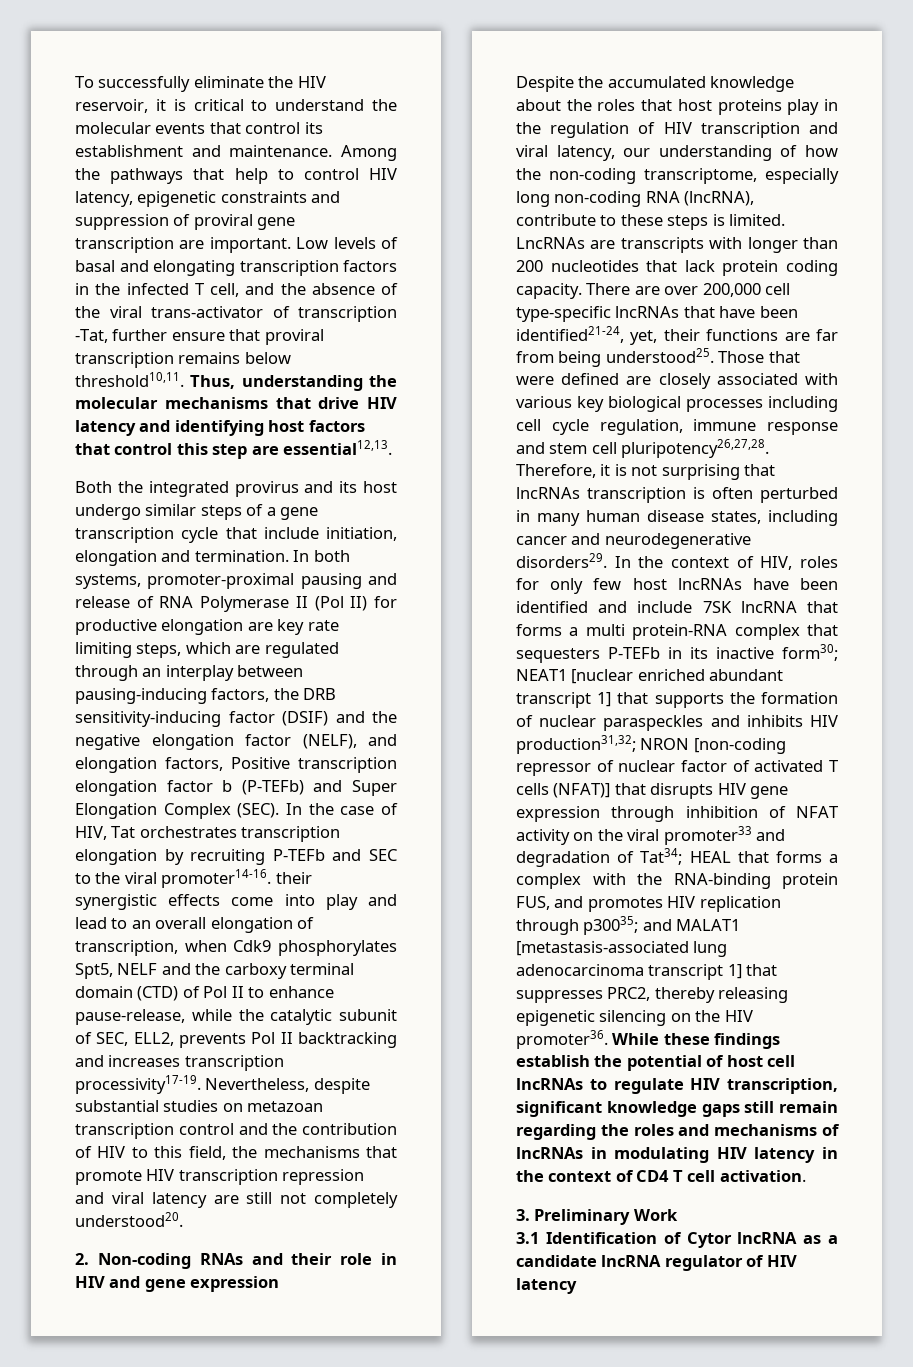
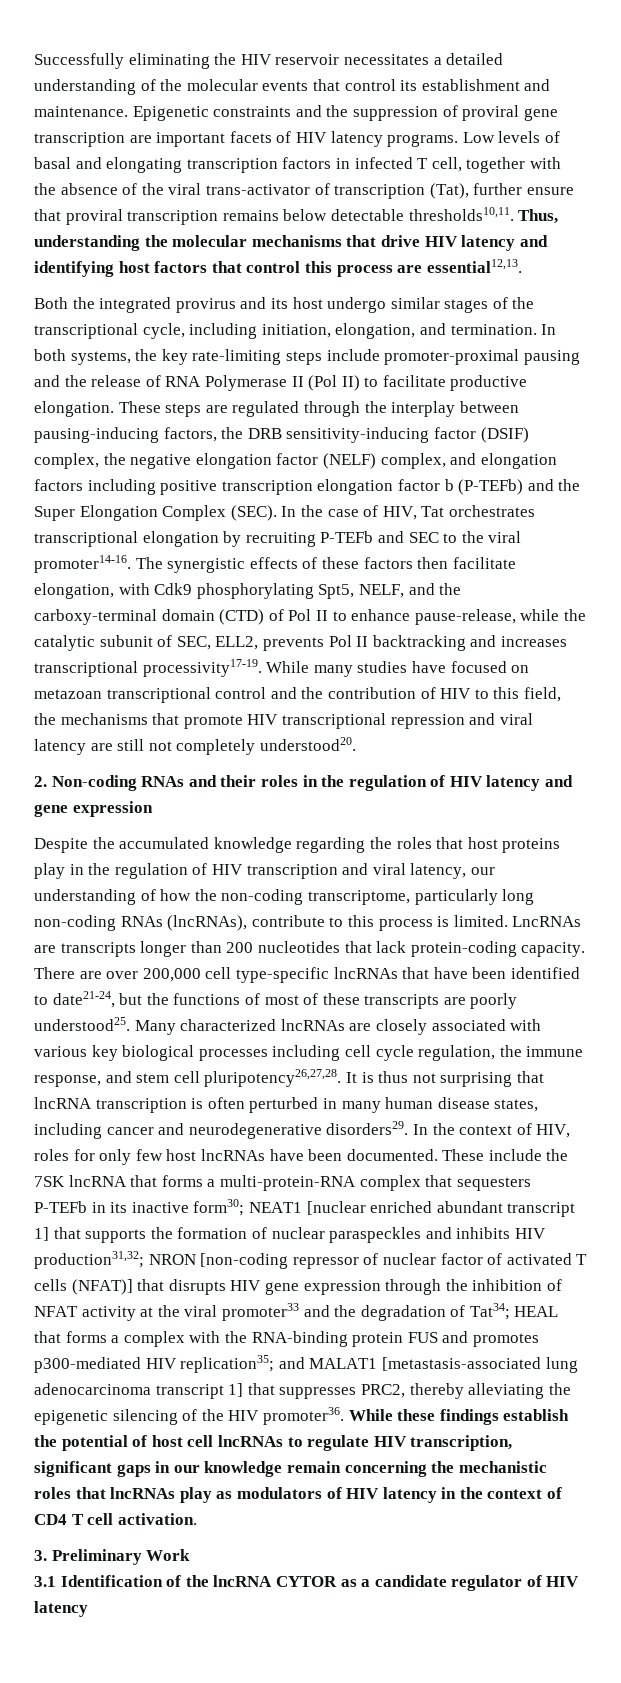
[75,76,326,92] [75,99,365,113] To successfully eliminate the HIV reservoir, it is critical to understand -> [34,53,504,69] [34,79,156,95] Successfully eliminating the HIV reservoir necessitates a detailed understanding of
[341,145,397,161] [75,168,397,184] [75,191,217,207] Among the pathways that help to control HIV latency, epigenetic -> [132,106,209,121] Epigenetic
(341, 197) none -> [326,105,349,117] the
[209,237,291,253] important. -> [156,131,459,147] important facets of HIV latency programs.
[95,283,121,295] the -> (350, 163) none
[245,283,275,295] and -> [466,157,561,173] together with
[75,329,108,343] -Tat, -> [429,183,469,199] (Tat),
[75,372,184,387] threshold10,11. -> [330,207,514,221] detectable thresholds10,11.
[212,444,248,459] step -> [336,265,393,277] process
[200,504,319,520] [75,527,397,543] [75,550,157,566] steps of a gene transcription cycle that include initiation, elongation -> [444,297,535,313] [34,323,416,339] stages of the transcriptional cycle, including initiation, elongation,
(141, 581) none -> [135,349,380,365] the key rate-limiting steps include
(397, 579) none -> [64,375,87,387] the
[374,596,397,608] [75,619,339,635] [75,642,231,658] for productive elongation are key rate limiting steps, which -> [364,375,528,391] [34,401,202,417] to facilitate productive elongation. These steps
[142,668,162,677] an -> [364,401,387,413] the
[335,711,365,723] and -> [34,453,99,469] complex,
[302,734,397,749] [75,757,290,773] (NELF), and elongation factors, Positive -> [322,453,557,469] [34,479,218,495] (NELF) complex, and elongation factors including positive
(343, 786) none -> [558,479,581,491] the
[241,826,341,842] transcription -> [34,531,138,547] transcriptional
[275,872,312,884] their -> [135,557,163,569] The
[231,894,398,910] [75,917,315,933] [75,940,397,956] [75,963,355,979] come into play and lead to an overall elongation of transcription, when Cdk9 phosphorylates Spt5, NELF and the carboxy terminal -> [302,557,516,569] [34,583,462,599] [34,609,157,625] of these factors then facilitate elongation, with Cdk9 phosphorylating Spt5, NELF, and the carboxy-terminal
[184,1055,284,1071] [75,1075,370,1094] [75,1100,219,1112] transcription processivity17-19. Nevertheless, despite substantial studies -> [34,659,507,677] transcriptional processivity17-19. While many studies have focused
[75,1123,174,1139] transcription -> [106,687,211,703] transcriptional
[178,1169,278,1185] transcription -> [281,713,386,729] transcriptional
[340,1253,397,1265] [75,1276,105,1288] role in HIV -> [260,775,541,791] roles in the regulation of HIV latency
[516,99,561,111] about -> [296,837,366,853] regarding
[765,168,839,184] especially -> [414,889,498,905] particularly
[645,191,755,206] [516,214,709,230] RNA (lncRNA), contribute to these steps -> [120,915,433,931] RNAs (lncRNAs), contribute to this process
[709,237,743,249] with -> (136, 949) none
[722,260,838,276] protein coding -> [410,941,517,957] protein-coding
[516,326,838,345] [516,348,800,367] [516,373,620,385] identified21-24, yet, their functions are far from being understood25. Those that were defined -> [510,967,580,979] [34,991,518,1009] [34,1017,345,1035] identified to date21-24, but the functions of most of these transcripts are poorly understood25. Many characterized lncRNAs
[693,419,838,435] immune response -> [499,1045,584,1057] [34,1075,101,1087] the immune response,
[516,464,627,478] Therefore, it is -> [345,1071,409,1083] It is thus
[516,487,580,499] lncRNAs -> [34,1097,92,1109] lncRNA
[516,601,693,613] identified and include -> [346,1149,569,1161] documented. These include the
[585,624,728,640] multi protein-RNA -> [219,1175,356,1191] multi-protein-RNA
(675, 814) none -> [445,1279,468,1291] the
[573,832,594,841] on -> [140,1307,154,1317] at
(786, 835) none -> [334,1305,357,1317] the
[516,896,550,910] FUS, -> [407,1332,438,1343] FUS
[667,896,781,912] [516,916,639,935] HIV replication through p30035; -> [34,1355,275,1373] p300-mediated HIV replication35;
[718,987,789,1003] releasing -> [468,1383,571,1399] alleviating the
[670,1013,691,1022] on -> [182,1409,198,1421] of
[606,1101,838,1117] [516,1124,840,1140] [516,1147,710,1163] knowledge gaps still remain regarding the roles and mechanisms of lncRNAs in modulating -> [116,1461,547,1477] [34,1487,342,1503] gaps in our knowledge remain concerning the mechanistic roles that lncRNAs play as modulators of
[686,1232,798,1248] Cytor lncRNA -> [185,1575,337,1587] the lncRNA CYTOR
[601,1255,662,1267] lncRNA -> (447, 1581) none

